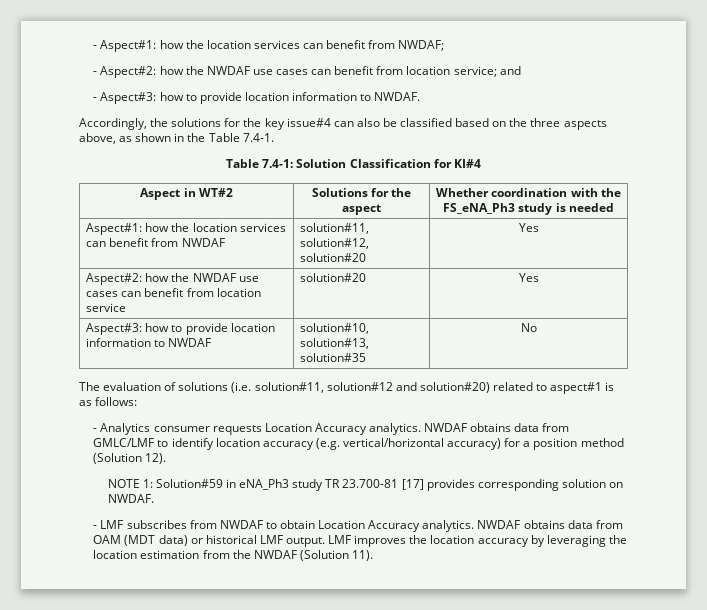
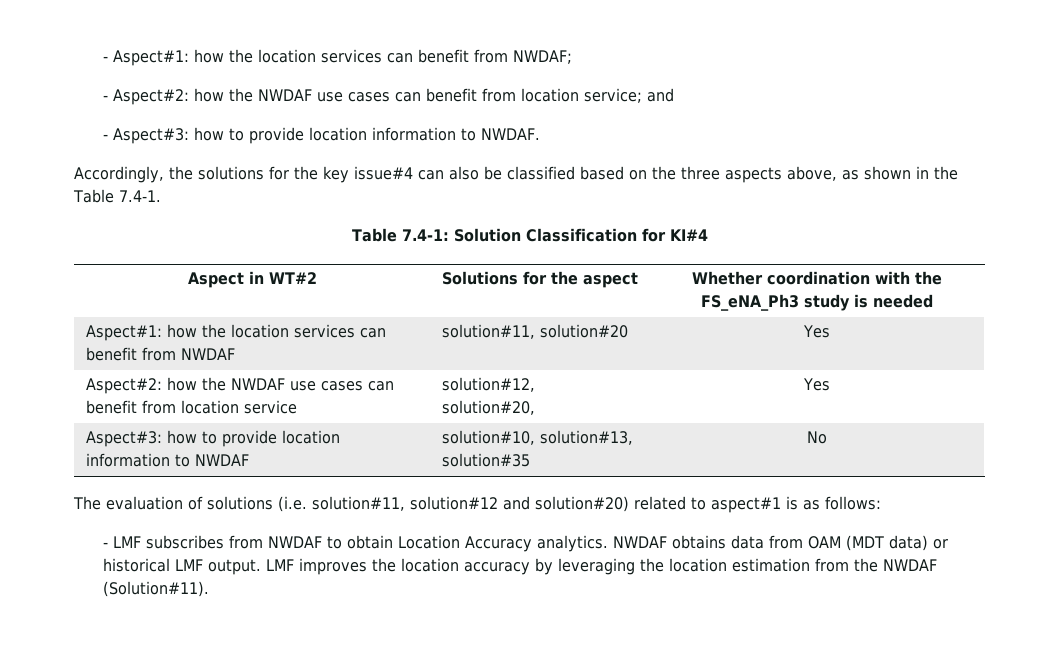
[300,238,370,249] solution#12, -> (535, 331) none
[300,273,367,282] solution#20 -> [441,377,535,392] [441,400,535,415] solution#12, // solution#20,
[93,423,570,435] [93,438,624,450] [93,453,167,464] [107,479,623,491] [107,494,154,503] // - Analytics consumer requests Location Accuracy analytics. NWDAF obtains data from GMLC/LMF to identify location accuracy (e.g. vertical/horizontal accuracy) for a position method (Solution 12). // NOTE 1: Solution#59 in eNA_Ph3 study TR 23.700-81 [17] provides corresponding solution on NWDAF. -> (881, 503) none
[299,550,373,561] (Solution 11). -> [103,581,210,597] (Solution#11).

